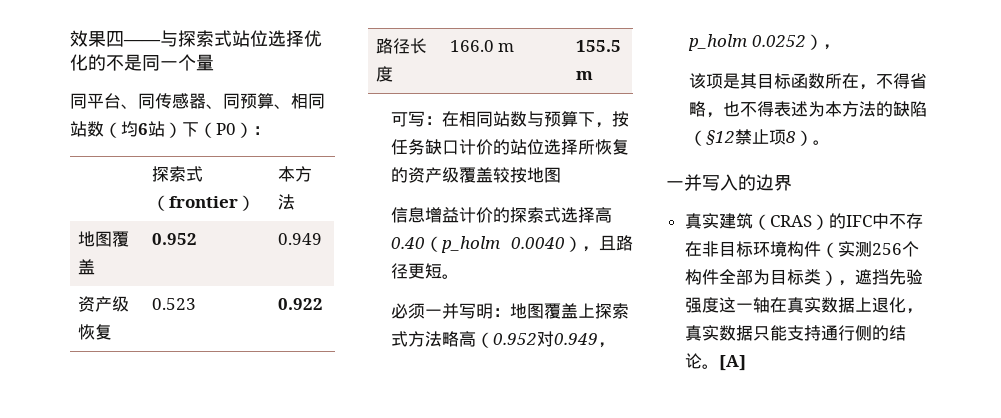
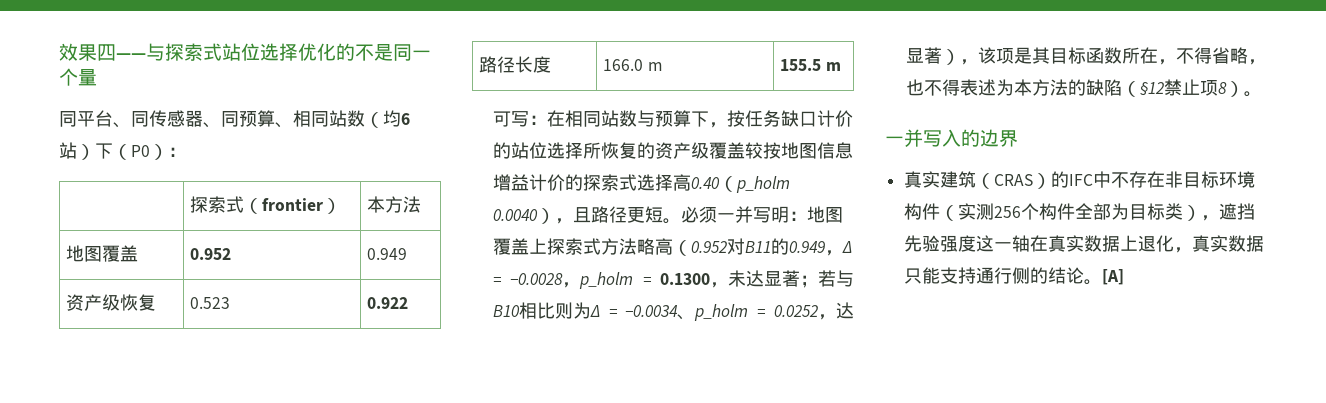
(562, 175) // -> (817, 151) none
(460, 276) // -> (681, 221) none
[554,333,616,348] [688,34,840,51] 0.949，p_holm 0.0252）， // -> [744,238,852,256] [492,270,854,289] [492,302,854,321] [905,47,978,65] B11的0.949，Δ = −0.0028，p_holm = 0.1300，未达显著；若与B10相比则为Δ = −0.0034、p_holm = 0.0252，达显著），

